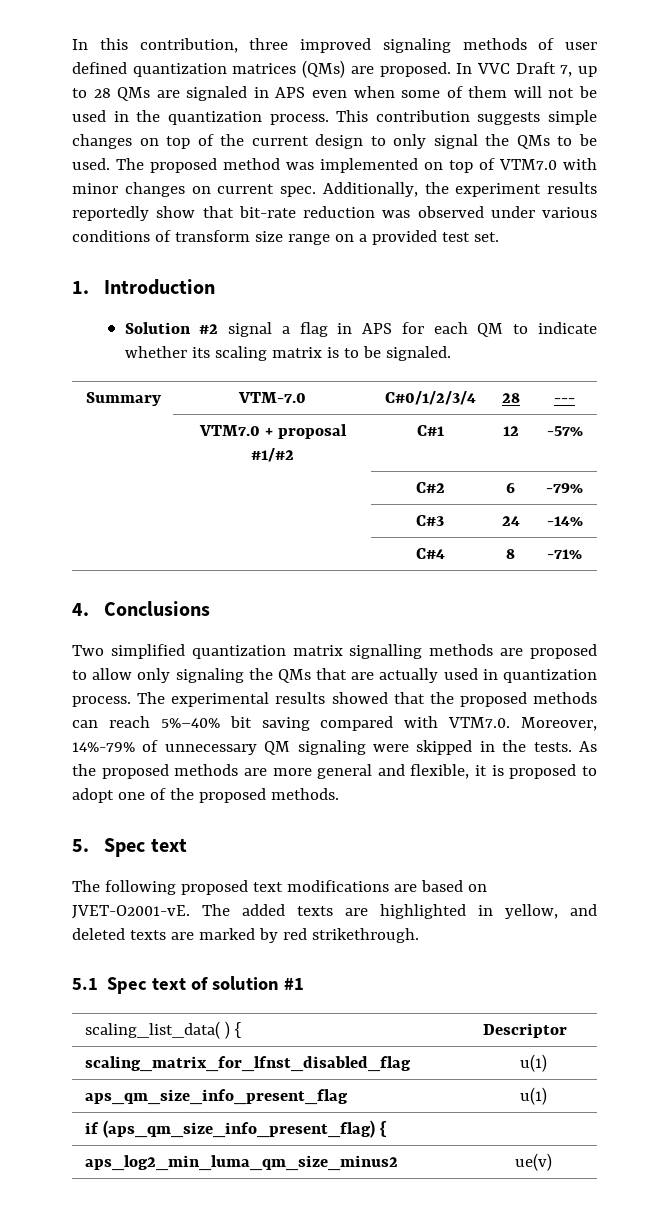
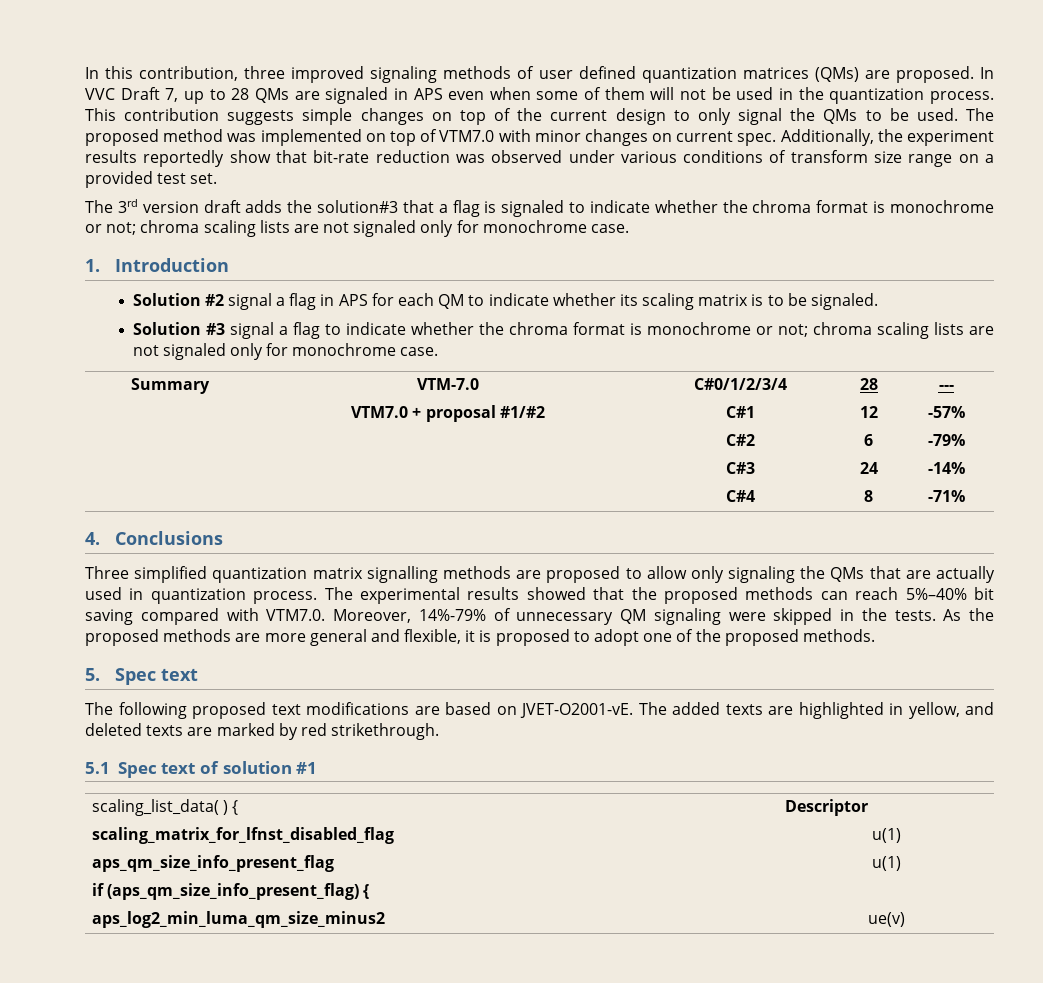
(499, 237) none -> [85,199,995,217] [85,220,630,237] // The 3rd version draft adds the solution#3 that a flag is signaled to indicate whether the chroma format is monochrome or not; chroma scaling lists are not signaled only for monochrome case.
(451, 353) none -> [132,322,994,339] [132,343,439,360] // Solution #3 signal a flag to indicate whether the chroma format is monochrome or not; chroma scaling lists are not signaled only for monochrome case.
[72,645,104,656] Two -> [85,566,129,579] Three

